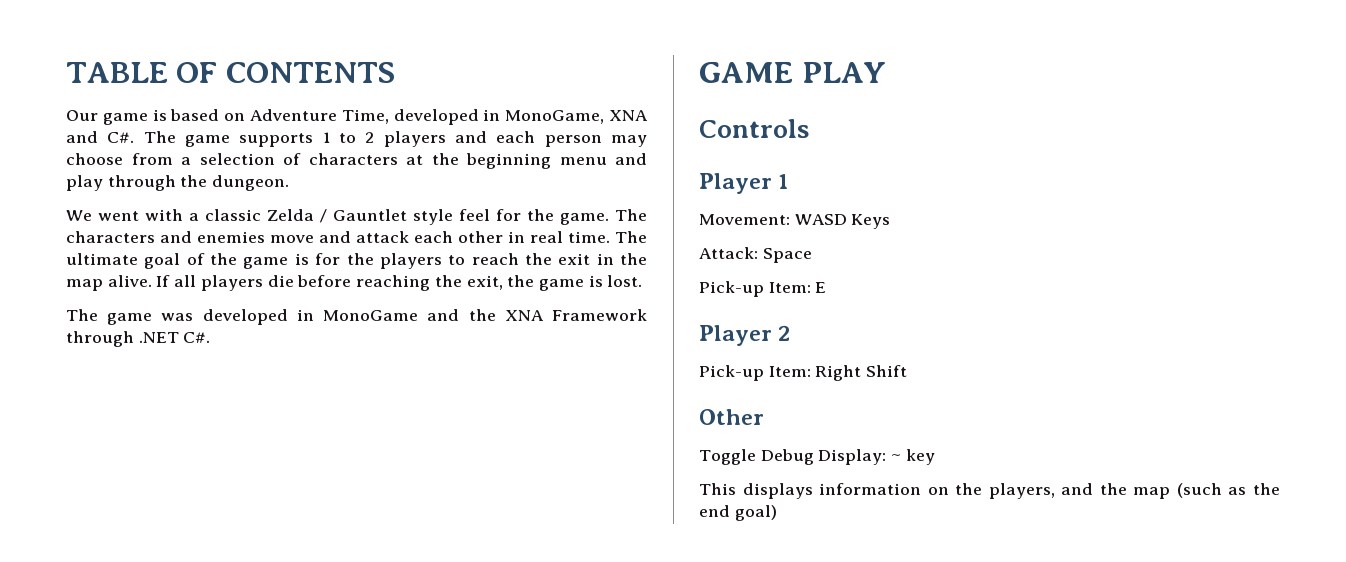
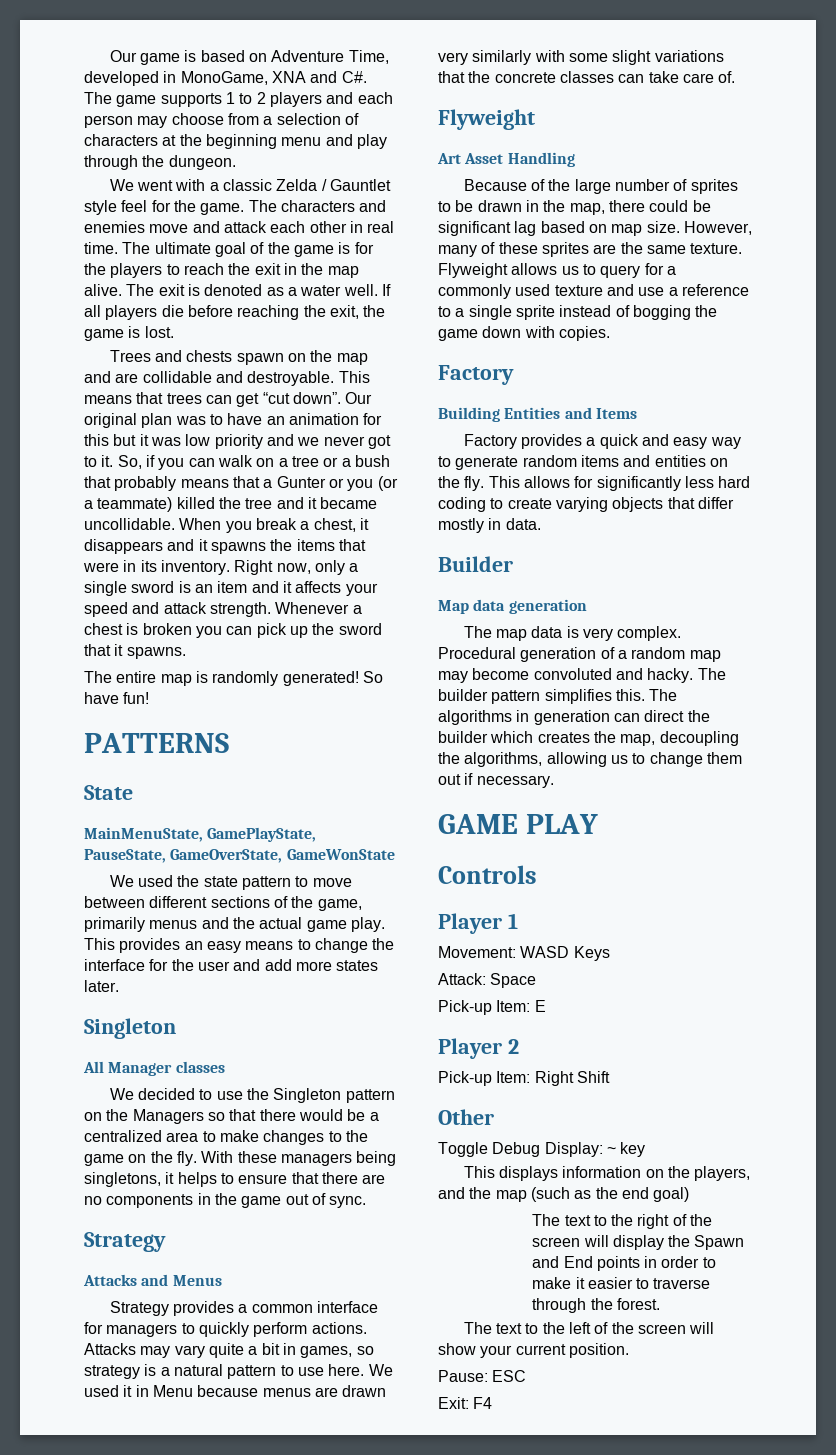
[66,62,395,83] TABLE OF CONTENTS // -> (109, 56) none
(152, 281) none -> [126,284,378,296] The exit is denoted as a water well.
[66,309,647,325] [66,331,211,347] The game was developed in MonoGame and the XNA Framework through .NET C#. -> [109,350,368,365] [84,371,370,386] [84,392,373,407] [84,413,383,428] [84,434,391,449] [84,455,390,470] [84,476,398,491] [84,497,378,512] [84,518,369,533] [84,539,366,554] [83,560,359,575] [84,581,378,596] [84,602,362,617] [84,623,382,638] [84,644,186,659] [84,671,383,686] [84,692,150,704] [84,733,229,753] [84,785,133,800] [84,827,317,842] [84,849,395,863] [109,875,352,890] [84,896,362,911] [84,917,385,932] [84,938,395,953] [84,959,379,971] [84,980,119,992] [84,1018,176,1039] [83,1061,225,1076] [109,1088,395,1103] [84,1109,379,1124] [84,1130,368,1145] [84,1151,397,1166] [84,1172,386,1187] [84,1193,367,1208] [84,1232,166,1252] [83,1274,222,1286] [109,1301,379,1316] [84,1322,367,1337] [84,1343,374,1358] [84,1364,393,1379] [84,1385,387,1397] [438,50,724,65] [438,71,736,83] [438,109,535,130] [437,152,575,167] [463,179,738,194] [438,200,711,215] [438,221,752,236] [438,242,743,257] [438,263,676,278] [438,284,749,299] [438,305,718,320] [438,326,610,341] [438,365,514,385] [438,407,637,422] [463,434,741,449] [438,455,728,470] [438,476,751,491] [438,497,734,512] [438,518,541,533] [438,556,513,572] [438,599,587,614] [463,626,682,641] [438,647,721,662] [438,668,726,683] [438,689,678,704] [438,710,710,725] [438,731,739,746] [438,752,742,767] [438,773,554,788] Trees and chests spawn on the map and are collidable and destroyable. This means that trees can get “cut down”. Our original plan was to have an animation for this but it was low priority and we never got to it. So, if you can walk on a tree or a bush that probably means that a Gunter or you (or a teammate) killed the tree and it became uncollidable. When you break a chest, it disappears and it spawns the items that were in its inventory. Right now, only a single sword is an item and it affects your speed and attack strength. Whenever a chest is broken you can pick up the sword that it spawns. // The entire map is randomly generated! So have fun! // PATTERNS // State // MainMenuState, GamePlayState, PauseState, GameOverState, GameWonState // We used the state pattern to move between different sections of the game, primarily menus and the actual game play. This provides an easy means to change the interface for the user and add more states later. // Singleton // All Manager classes // We decided to use the Singleton pattern on the Managers so that there would be a centralized area to make changes to the game on the fly. With these managers being singletons, it helps to ensure that there are no components in the game out of sync. // Strategy // Attacks and Menus // Strategy provides a common interface for managers to quickly perform actions. Attacks may vary quite a bit in games, so strategy is a natural pattern to use here. We used it in Menu because menus are drawn very similarly with some slight variations that the concrete classes can take care of. // Flyweight // Art Asset Handling // Because of the large number of sprites to be drawn in the map, there could be significant lag based on map size. However, many of these sprites are the same texture. Flyweight allows us to query for a commonly used texture and use a reference to a single sprite instead of bogging the game down with copies. // Factory // Building Entities and Items // Factory provides a quick and easy way to generate random items and entities on the fly. This allows for significantly less hard coding to create varying objects that differ mostly in data. // Builder // Map data generation // The map data is very complex. Procedural generation of a random map may become convoluted and hacky. The builder pattern simplifies this. The algorithms in generation can direct the builder which creates the map, decoupling the algorithms, allowing us to change them out if necessary.
(777, 513) none -> [532,1214,713,1229] [532,1235,745,1250] [532,1256,716,1271] [532,1277,711,1289] [532,1298,660,1313] [463,1322,715,1334] [438,1343,629,1358] [438,1370,527,1382] [438,1397,493,1409] // The text to the right of the screen will display the Spawn and End points in order to make it easier to traverse through the forest. // The text to the left of the screen will show your current position. // Pause: ESC // Exit: F4

